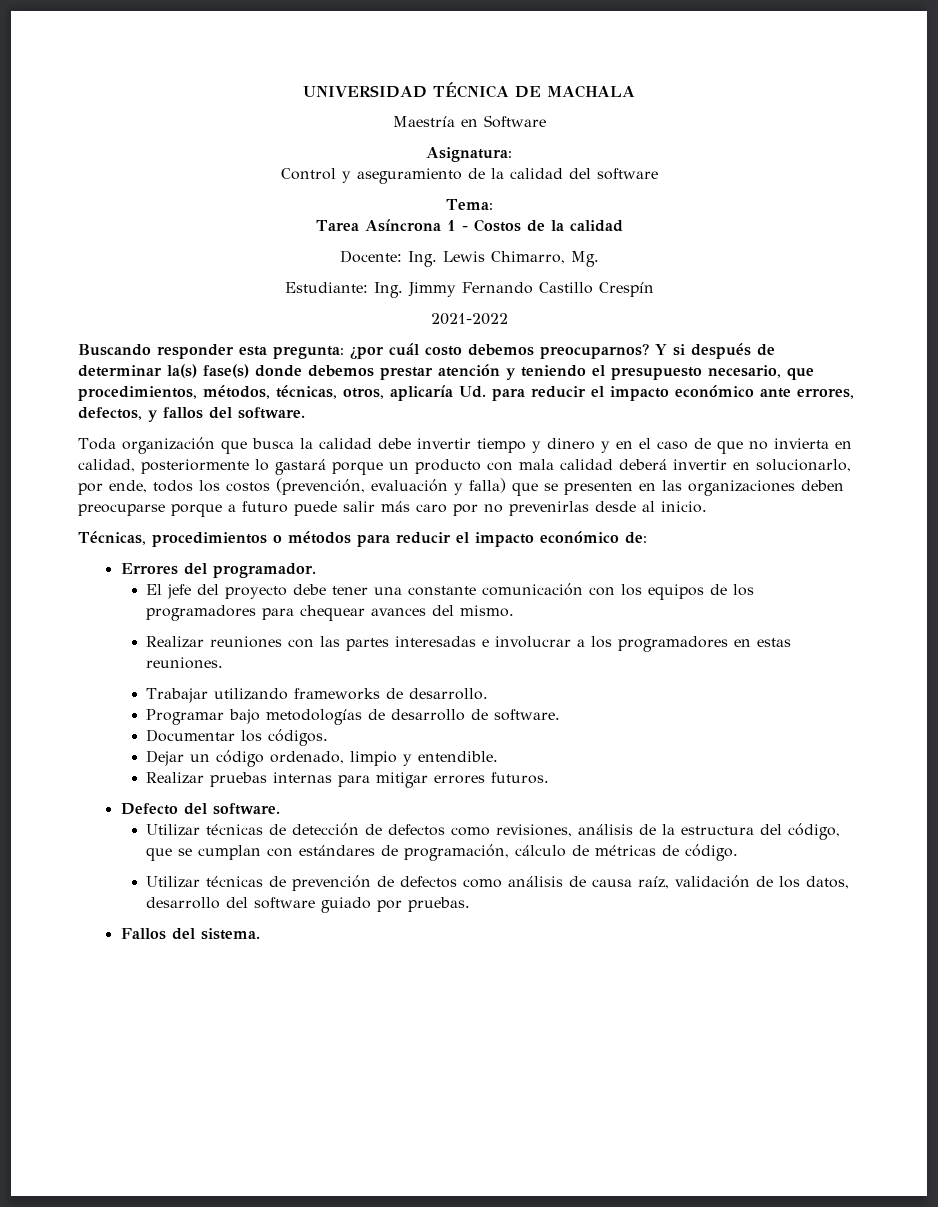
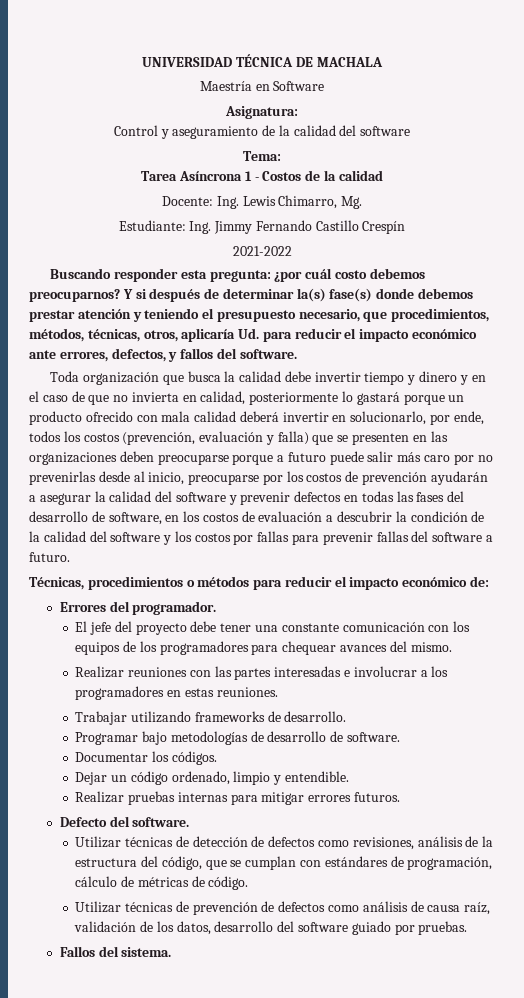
(481, 466) none -> [85,411,133,422] ofrecido
[661,501,707,513] inicio. -> [148,471,488,485] [29,491,465,505] [29,511,485,525] [29,531,493,545] [29,552,70,562] inicio, preocuparse por los costos de prevención ayudarán a asegurar la calidad del software y prevenir defectos en todas las fases del desarrollo de software, en los costos de evaluación a descubrir la condición de la calidad del software y los costos por fallas para prevenir fallas del software a futuro.

